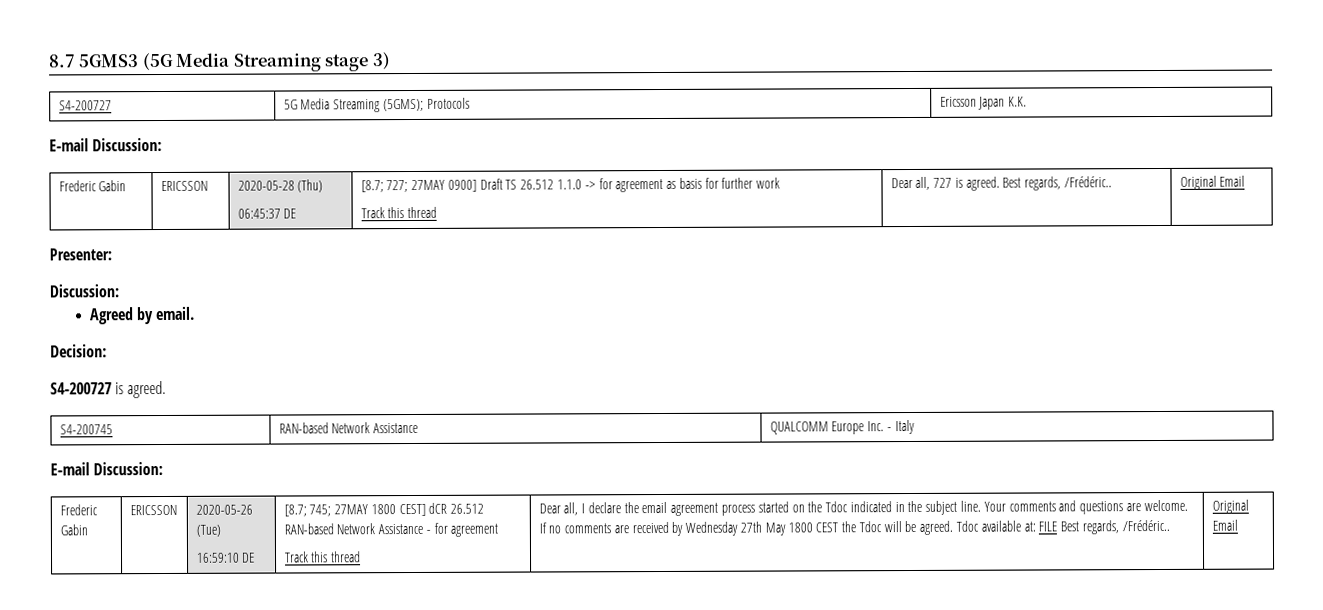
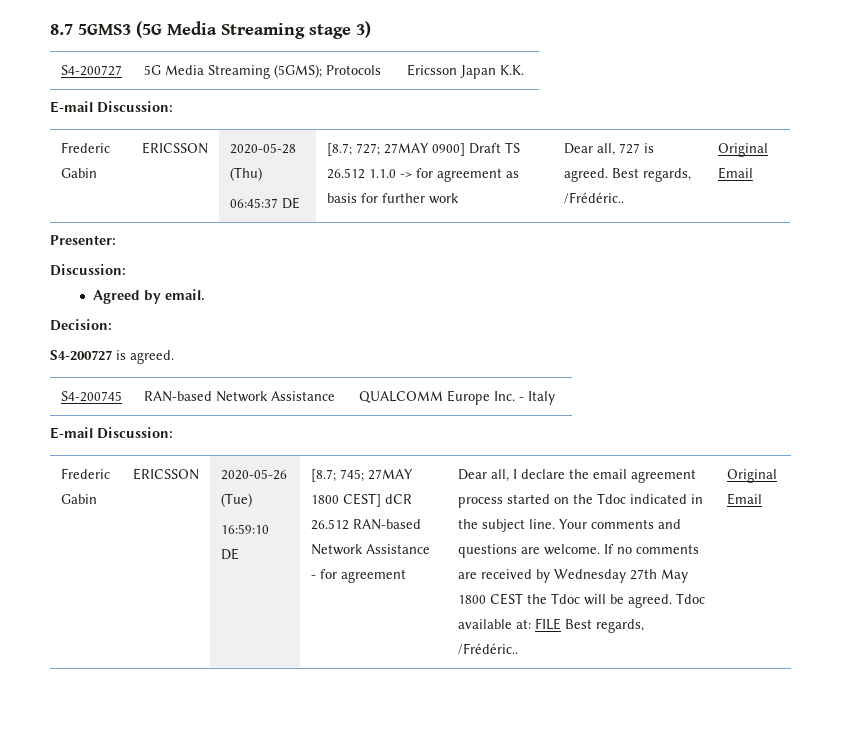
[360,206,438,219] // Track this thread -> (459, 198) none
[283,551,362,563] // Track this thread -> (406, 576) none

